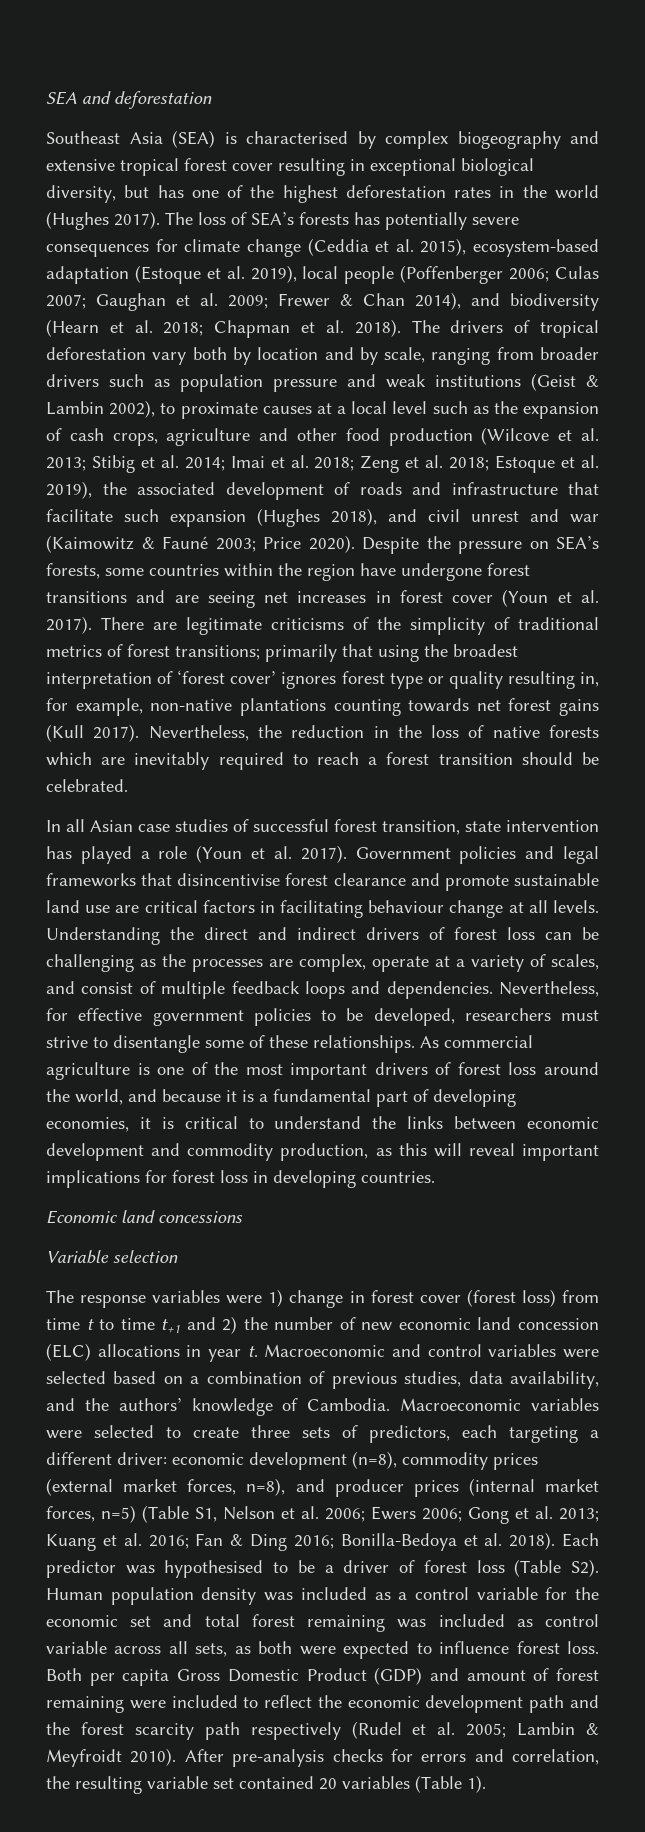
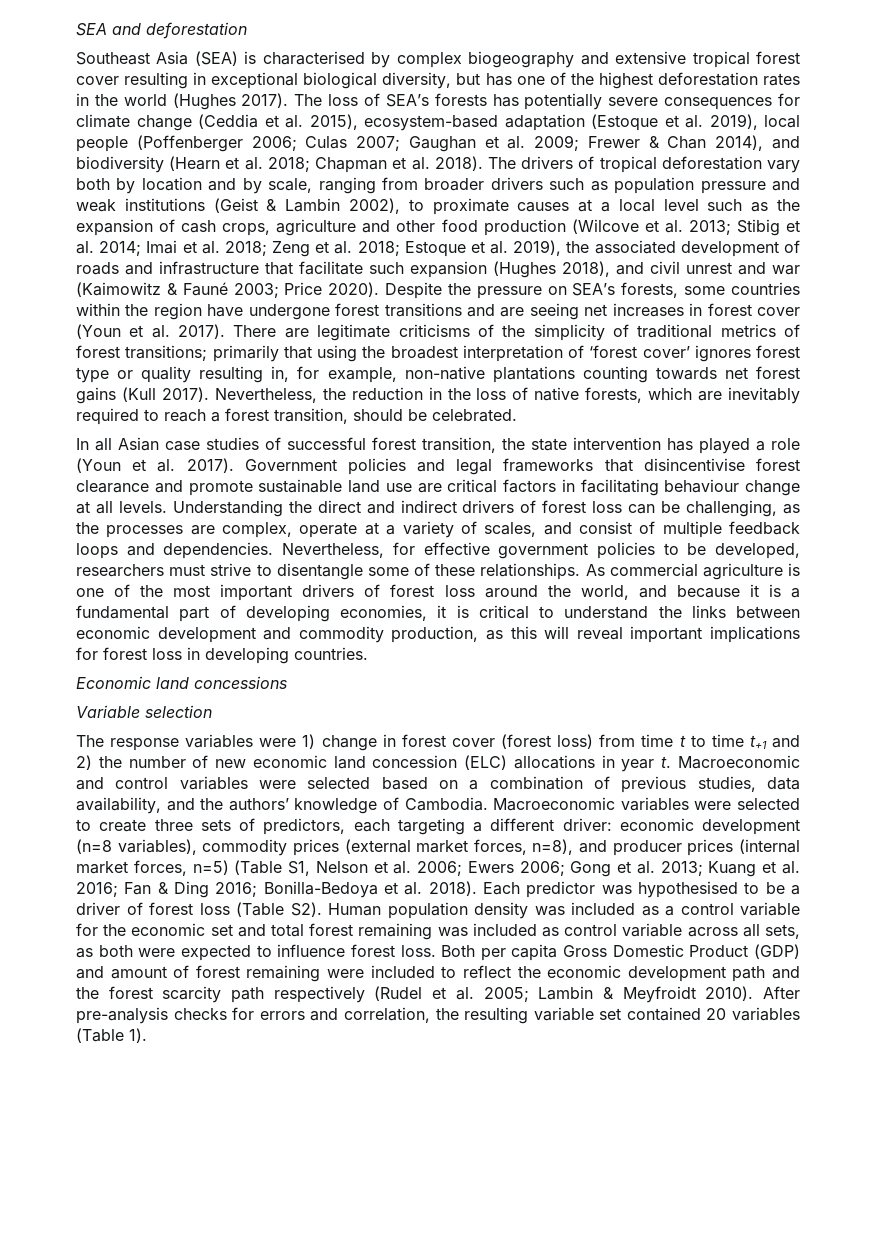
[549,725,600,738] forests -> [585,387,643,403] forests,
[438,753,513,765] transition -> [274,408,348,424] transition,
(460, 827) none -> [502,438,525,450] the
[46,954,134,972] challenging -> [686,500,778,517] challenging,
[352,1451,397,1469] (n=8), -> [76,839,197,855] (n=8 variables),

